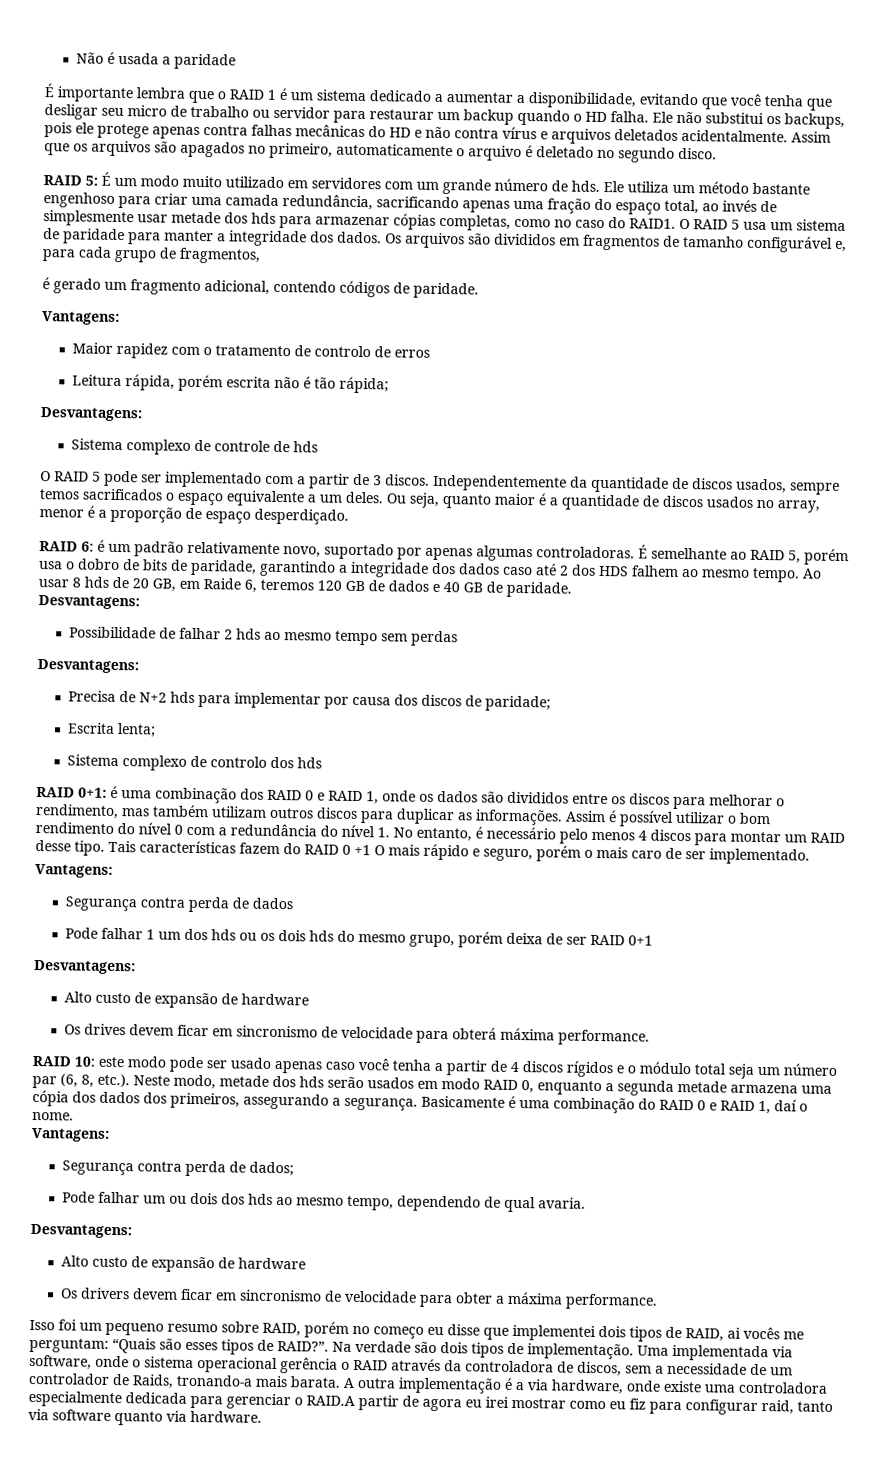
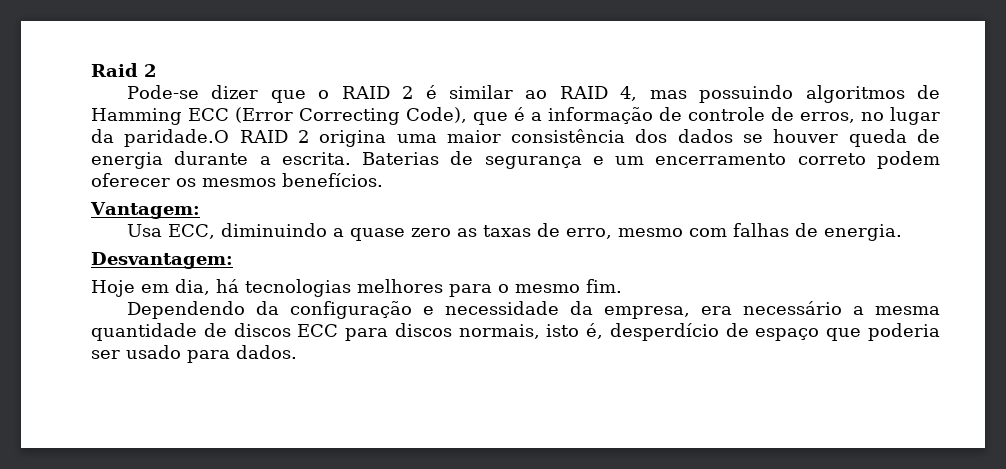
[75,51,236,70] [44,83,832,111] [44,104,845,129] [44,122,831,145] [44,140,717,163] [43,171,810,195] [43,192,777,215] [43,210,846,231] [43,228,847,253] [42,246,261,264] [42,277,479,299] [42,311,120,326] [71,342,430,359] [71,374,389,394] [40,407,143,422] [70,438,318,455] [40,470,840,495] [39,488,820,513] [39,505,349,525] [39,539,849,566] [39,558,822,583] [38,576,572,598] [38,595,140,610] [68,626,458,647] [37,659,139,674] [67,690,551,712] [66,722,156,738] [66,754,322,771] [36,785,785,810] [35,804,771,827] [35,822,845,846] [35,840,810,865] [35,864,113,878] [64,896,293,913] [64,927,653,948] [34,960,136,975] [63,991,309,1009] [63,1023,650,1046] [32,1055,837,1079] [32,1073,832,1096] [32,1089,808,1115] [32,1111,74,1121] [31,1127,110,1142] [61,1160,294,1177] [61,1191,586,1213] [30,1223,132,1239] [60,1255,306,1273] [59,1287,658,1310] [29,1319,804,1342] [29,1337,793,1362] [29,1354,793,1377] [28,1372,828,1395] [28,1390,833,1416] [28,1408,262,1426] Não é usada a paridade // É importante lembra que o RAID 1 é um sistema dedicado a aumentar a disponibilidade, evitando que você tenha que desligar seu micro de trabalho ou servidor para restaurar um backup quando o HD falha. Ele não substitui os backups, pois ele protege apenas contra falhas mecânicas do HD e não contra vírus e arquivos deletados acidentalmente. Assim que os arquivos são apagados no primeiro, automaticamente o arquivo é deletado no segundo disco. // RAID 5: É um modo muito utilizado em servidores com um grande número de hds. Ele utiliza um método bastante engenhoso para criar uma camada redundância, sacrificando apenas uma fração do espaço total, ao invés de simplesmente usar metade dos hds para armazenar cópias completas, como no caso do RAID1. O RAID 5 usa um sistema de paridade para manter a integridade dos dados. Os arquivos são divididos em fragmentos de tamanho configurável e, para cada grupo de fragmentos, // é gerado um fragmento adicional, contendo códigos de paridade. // Vantagens: // Maior rapidez com o tratamento de controlo de erros // Leitura rápida, porém escrita não é tão rápida; // Desvantagens: // Sistema complexo de controle de hds // O RAID 5 pode ser implementado com a partir de 3 discos. Independentemente da quantidade de discos usados, sempre temos sacrificados o espaço equivalente a um deles. Ou seja, quanto maior é a quantidade de discos usados no array, menor é a proporção de espaço desperdiçado. // RAID 6: é um padrão relativamente novo, suportado por apenas algumas controladoras. É semelhante ao RAID 5, porém usa o dobro de bits de paridade, garantindo a integridade dos dados caso até 2 dos HDS falhem ao mesmo tempo. Ao usar 8 hds de 20 GB, em Raide 6, teremos 120 GB de dados e 40 GB de paridade. // Desvantagens: // Possibilidade de falhar 2 hds ao mesmo tempo sem perdas // Desvantagens: // Precisa de N+2 hds para implementar por causa dos discos de paridade; // Escrita lenta; // Sistema complexo de controlo dos hds // RAID 0+1: é uma combinação dos RAID 0 e RAID 1, onde os dados são divididos entre os discos para melhorar o rendimento, mas também utilizam outros discos para duplicar as informações. Assim é possível utilizar o bom rendimento do nível 0 com a redundância do nível 1. No entanto, é necessário pelo menos 4 discos para montar um RAID desse tipo. Tais características fazem do RAID 0 +1 O mais rápido e seguro, porém o mais caro de ser implementado. // Vantagens: // Segurança contra perda de dados // Pode falhar 1 um dos hds ou os dois hds do mesmo grupo, porém deixa de ser RAID 0+1 // Desvantagens: // Alto custo de expansão de hardware // Os drives devem ficar em sincronismo de velocidade para obterá máxima performance. // RAID 10: este modo pode ser usado apenas caso você tenha a partir de 4 discos rígidos e o módulo total seja um número par (6, 8, etc.). Neste modo, metade dos hds serão usados em modo RAID 0, enquanto a segunda metade armazena uma cópia dos dados dos primeiros, assegurando a segurança. Basicamente é uma combinação do RAID 0 e RAID 1, daí o nome. // Vantagens: // Segurança contra perda de dados; // Pode falhar um ou dois dos hds ao mesmo tempo, dependendo de qual avaria. // Desvantagens: // Alto custo de expansão de hardware // Os drivers devem ficar em sincronismo de velocidade para obter a máxima performance. // Isso foi um pequeno resumo sobre RAID, porém no começo eu disse que implementei dois tipos de RAID, ai vocês me perguntam: “Quais são esses tipos de RAID?”. Na verdade são dois tipos de implementação. Uma implementada via software, onde o sistema operacional gerência o RAID através da controladora de discos, sem a necessidade de um controlador de Raids, tronando-a mais barata. A outra implementação é a via hardware, onde existe uma controladora especialmente dedicada para gerenciar o RAID.A partir de agora eu irei mostrar como eu fiz para configurar raid, tanto via software quanto via hardware. -> [91,63,157,77] [126,85,940,103] [91,107,940,125] [91,129,940,147] [91,151,940,169] [91,173,383,187] [90,202,200,219] [126,223,902,241] [91,252,233,269] [91,279,622,297] [126,301,940,319] [91,323,940,341] [91,345,297,363] Raid 2 // Pode-se dizer que o RAID 2 é similar ao RAID 4, mas possuindo algoritmos de Hamming ECC (Error Correcting Code), que é a informação de controle de erros, no lugar da paridade.O RAID 2 origina uma maior consistência dos dados se houver queda de energia durante a escrita. Baterias de segurança e um encerramento correto podem oferecer os mesmos benefícios. // Vantagem: // Usa ECC, diminuindo a quase zero as taxas de erro, mesmo com falhas de energia. // Desvantagem: // Hoje em dia, há tecnologias melhores para o mesmo fim. // Dependendo da configuração e necessidade da empresa, era necessário a mesma quantidade de discos ECC para discos normais, isto é, desperdício de espaço que poderia ser usado para dados.

